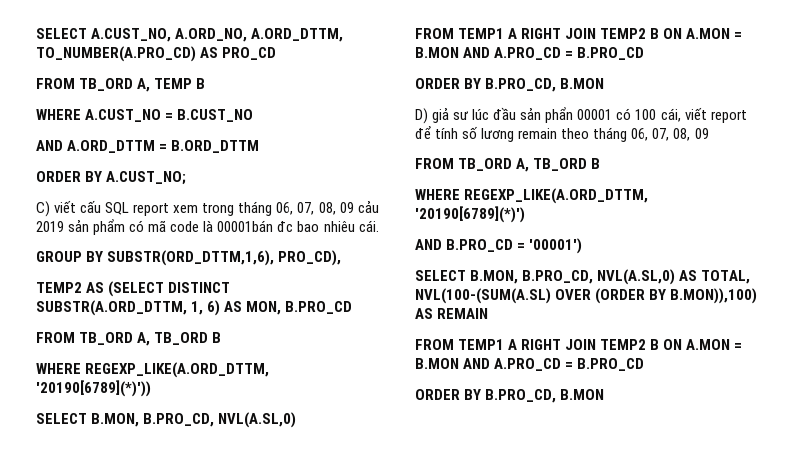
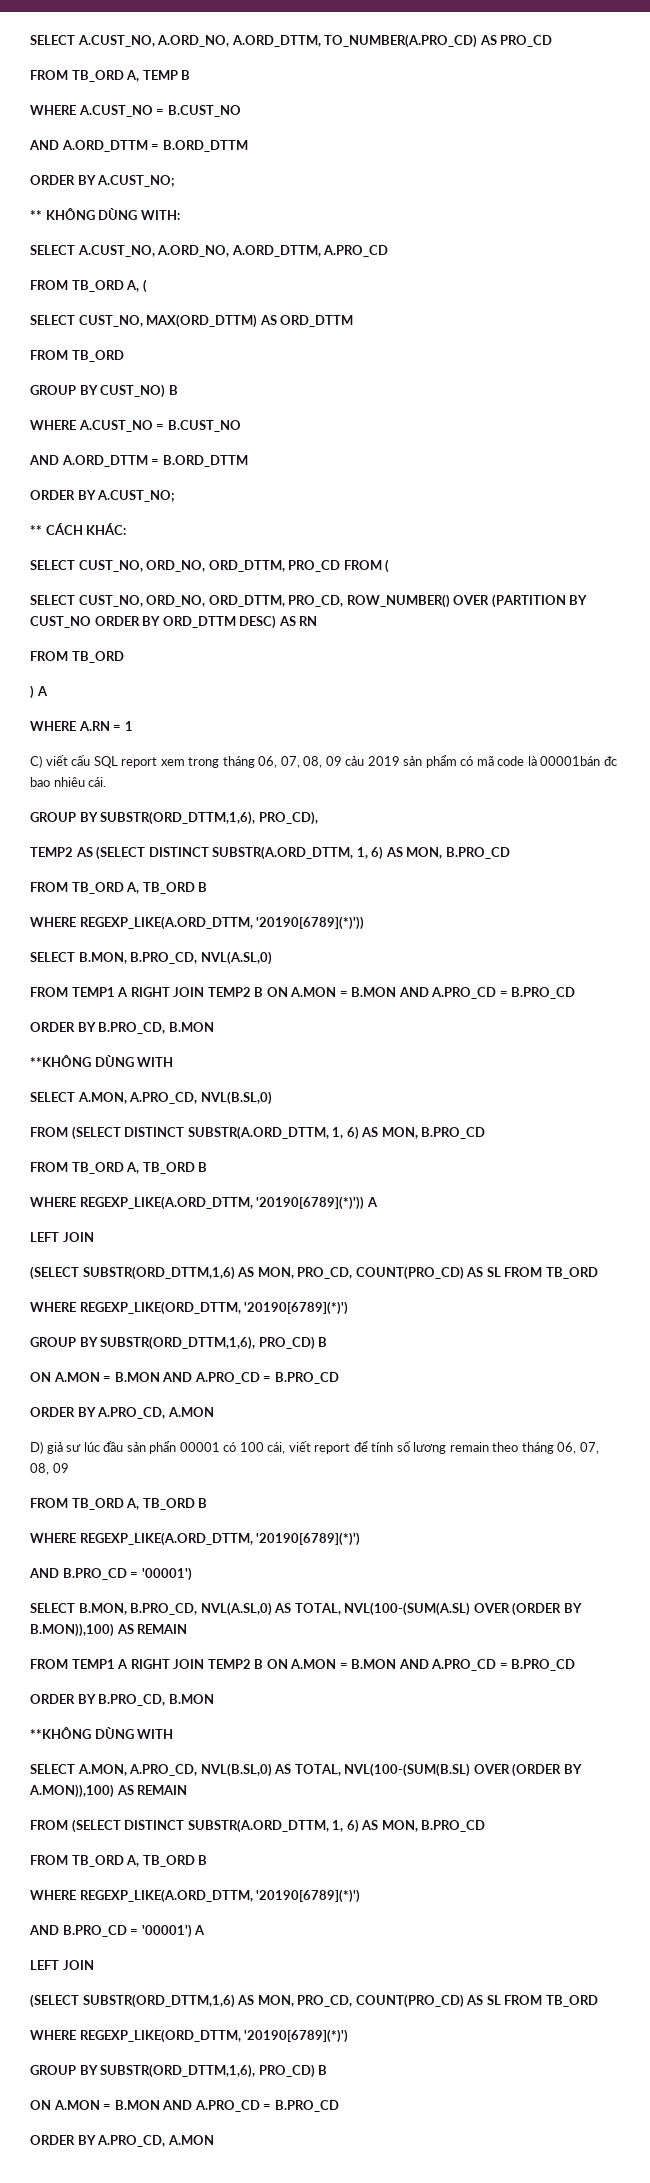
(187, 178) none -> [30,208,180,220] [30,245,389,257] [30,279,147,293] [30,314,354,328] [30,350,124,362] [30,384,178,398] [30,420,241,432] [29,455,248,467] [30,490,176,502] [30,523,127,535] [30,559,390,573] [30,594,588,608] [30,615,318,629] [30,651,124,663] [30,685,48,699] [30,721,133,731] // ** KHÔNG DÙNG WITH: // SELECT A.CUST_NO, A.ORD_NO, A.ORD_DTTM, A.PRO_CD // FROM TB_ORD A, ( // SELECT CUST_NO, MAX(ORD_DTTM) AS ORD_DTTM // FROM TB_ORD // GROUP BY CUST_NO) B // WHERE A.CUST_NO = B.CUST_NO // AND A.ORD_DTTM = B.ORD_DTTM // ORDER BY A.CUST_NO; // ** CÁCH KHÁC: // SELECT CUST_NO, ORD_NO, ORD_DTTM, PRO_CD FROM ( // SELECT CUST_NO, ORD_NO, ORD_DTTM, PRO_CD, ROW_NUMBER() OVER (PARTITION BY CUST_NO ORDER BY ORD_DTTM DESC) AS RN // FROM TB_ORD // ) A // WHERE A.RN = 1
(605, 83) none -> [30,1055,174,1067] [30,1091,272,1105] [30,1126,486,1140] [30,1162,208,1174] [30,1196,378,1210] [30,1232,94,1242] [30,1266,598,1280] [30,1301,349,1315] [30,1336,328,1350] [30,1372,339,1384] [30,1407,214,1419] // **KHÔNG DÙNG WITH // SELECT A.MON, A.PRO_CD, NVL(B.SL,0) // FROM (SELECT DISTINCT SUBSTR(A.ORD_DTTM, 1, 6) AS MON, B.PRO_CD // FROM TB_ORD A, TB_ORD B // WHERE REGEXP_LIKE(A.ORD_DTTM, '20190[6789](*)')) A // LEFT JOIN // (SELECT SUBSTR(ORD_DTTM,1,6) AS MON, PRO_CD, COUNT(PRO_CD) AS SL FROM TB_ORD // WHERE REGEXP_LIKE(ORD_DTTM, '20190[6789](*)') // GROUP BY SUBSTR(ORD_DTTM,1,6), PRO_CD) B // ON A.MON = B.MON AND A.PRO_CD = B.PRO_CD // ORDER BY A.PRO_CD, A.MON
(605, 394) none -> [30,1727,174,1739] [30,1763,582,1777] [29,1784,188,1798] [30,1819,486,1833] [30,1855,208,1867] [30,1889,361,1903] [29,1924,206,1938] [30,1960,94,1970] [30,1994,598,2008] [30,2029,349,2043] [30,2064,328,2078] [30,2100,339,2112] [30,2135,214,2147] // **KHÔNG DÙNG WITH // SELECT A.MON, A.PRO_CD, NVL(B.SL,0) AS TOTAL, NVL(100-(SUM(B.SL) OVER (ORDER BY A.MON)),100) AS REMAIN // FROM (SELECT DISTINCT SUBSTR(A.ORD_DTTM, 1, 6) AS MON, B.PRO_CD // FROM TB_ORD A, TB_ORD B // WHERE REGEXP_LIKE(A.ORD_DTTM, '20190[6789](*)') // AND B.PRO_CD = '00001') A // LEFT JOIN // (SELECT SUBSTR(ORD_DTTM,1,6) AS MON, PRO_CD, COUNT(PRO_CD) AS SL FROM TB_ORD // WHERE REGEXP_LIKE(ORD_DTTM, '20190[6789](*)') // GROUP BY SUBSTR(ORD_DTTM,1,6), PRO_CD) B // ON A.MON = B.MON AND A.PRO_CD = B.PRO_CD // ORDER BY A.PRO_CD, A.MON

